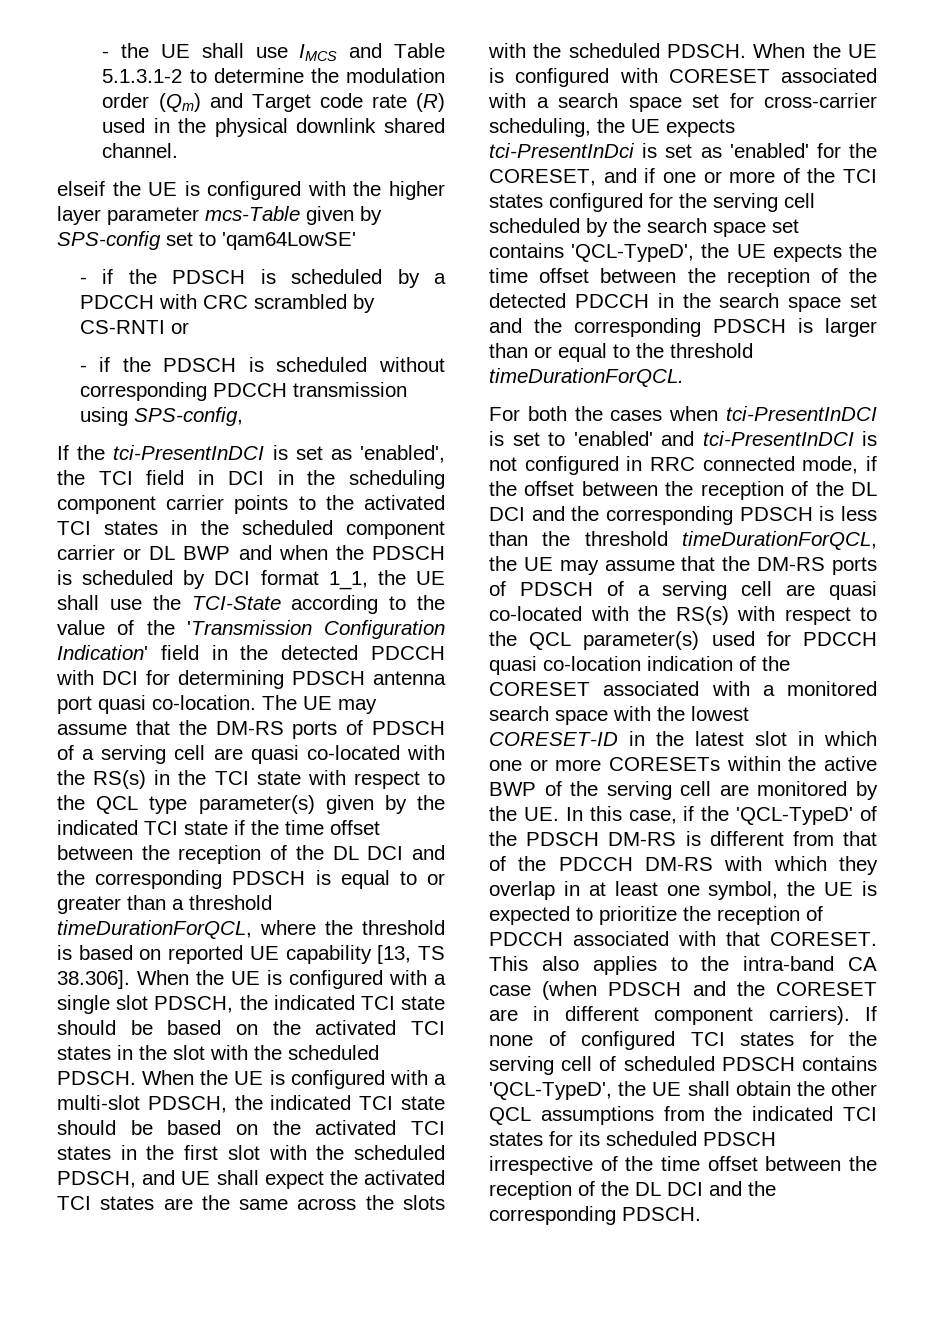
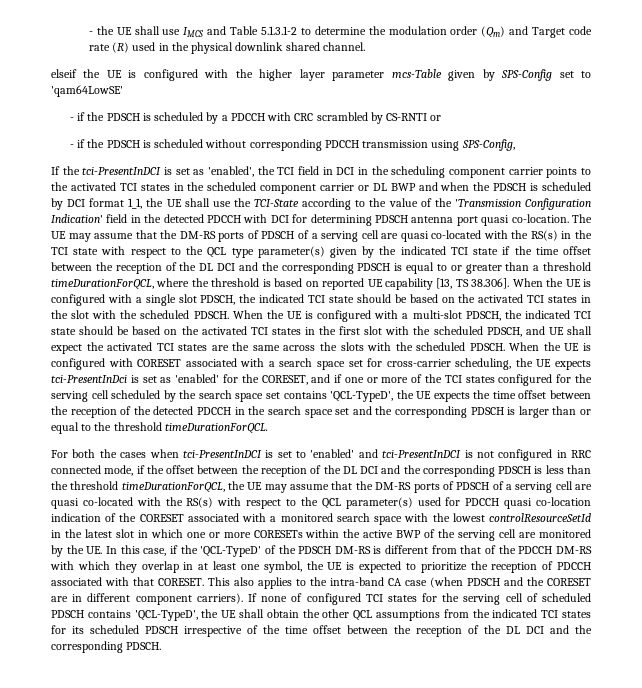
[57,231,161,250] SPS-config -> [501,69,553,81] SPS-Config
[133,407,243,426] SPS-config, -> [461,139,515,151] SPS-Config,
[489,732,618,746] CORESET-ID -> [488,513,591,522] controlResourceSetId

